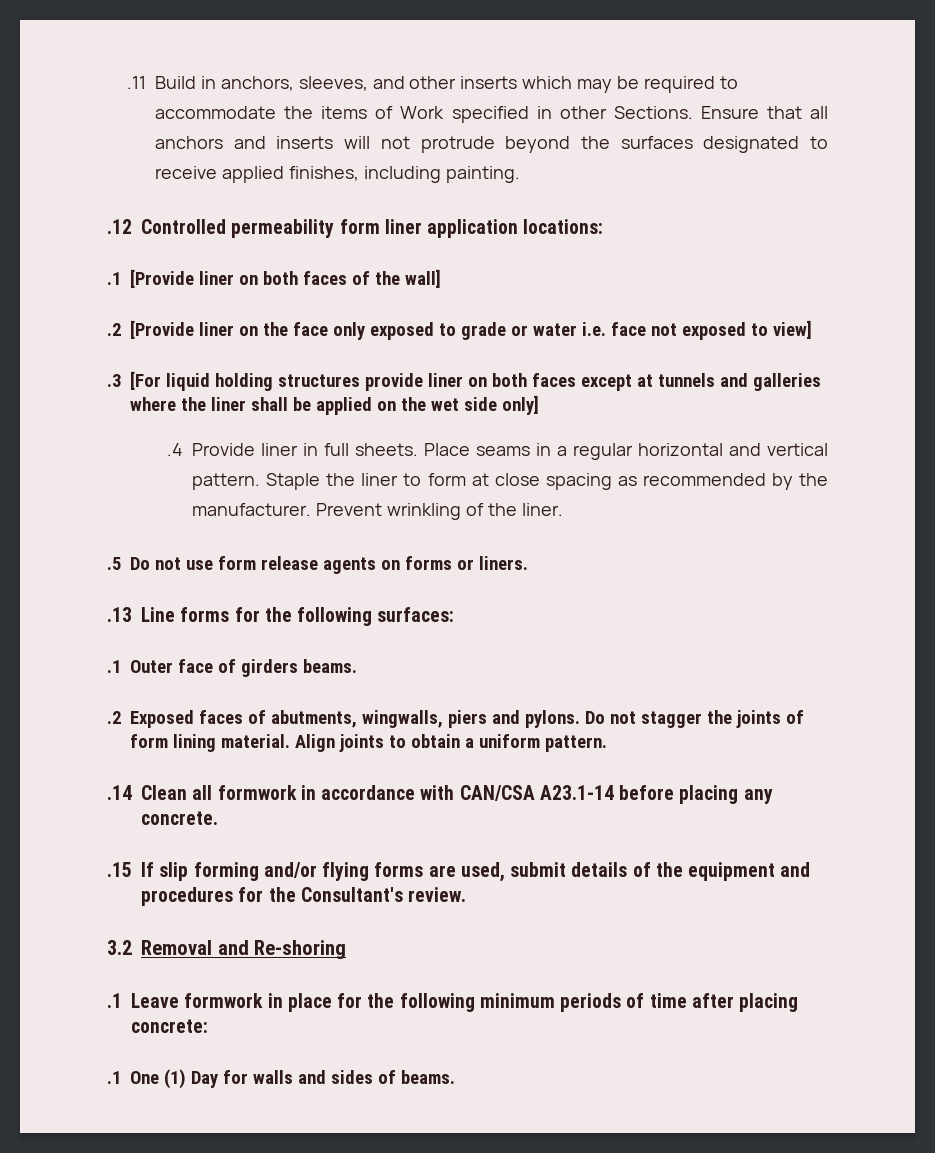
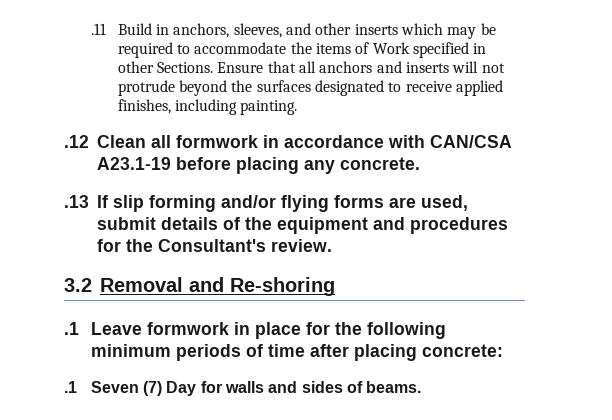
[141,219,604,238] [107,269,441,288] [107,320,812,340] [107,371,821,391] [130,395,539,415] [167,443,829,460] [192,473,829,490] [192,503,563,520] [107,556,528,574] [107,607,455,626] [107,659,357,677] [107,710,804,728] [130,734,607,752] [107,785,132,800] Controlled permeability form liner application locations: // .1 [Provide liner on both faces of the wall] // .2 [Provide liner on the face only exposed to grade or water i.e. face not exposed to view] // .3 [For liquid holding structures provide liner on both faces except at tunnels and galleries where the liner shall be applied on the wet side only] // .4 Provide liner in full sheets. Place seams in a regular horizontal and vertical pattern. Staple the liner to form at close spacing as recommended by the manufacturer. Prevent wrinkling of the liner. // .5 Do not use form release agents on forms or liners. // .13 Line forms for the following surfaces: // .1 Outer face of girders beams. // .2 Exposed faces of abutments, wingwalls, piers and pylons. Do not stagger the joints of form lining material. Align joints to obtain a uniform pattern. // .14 -> (89, 141) none
[539,785,614,800] A23.1-14 -> [97,157,171,170] A23.1-19
[107,862,132,877] .15 -> [64,195,89,208] .13
[130,1069,186,1089] One (1) -> [90,381,163,396] Seven (7)

